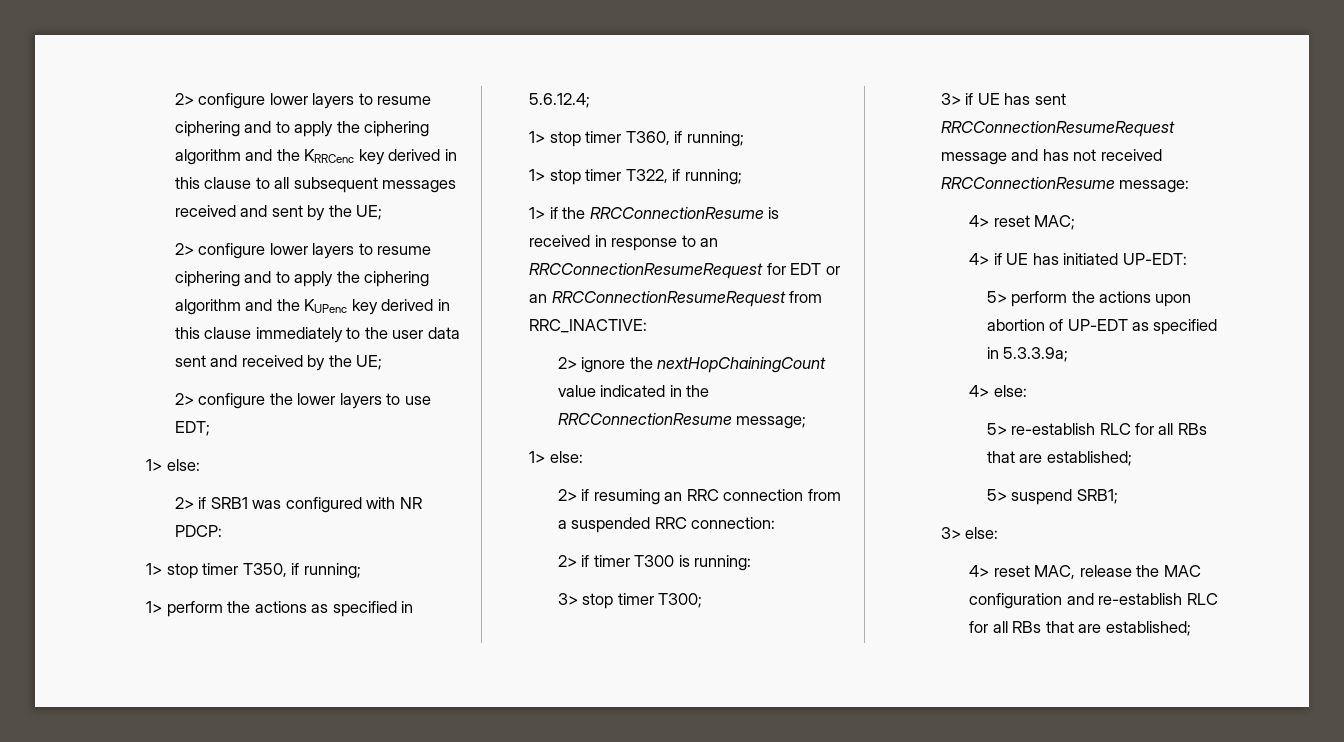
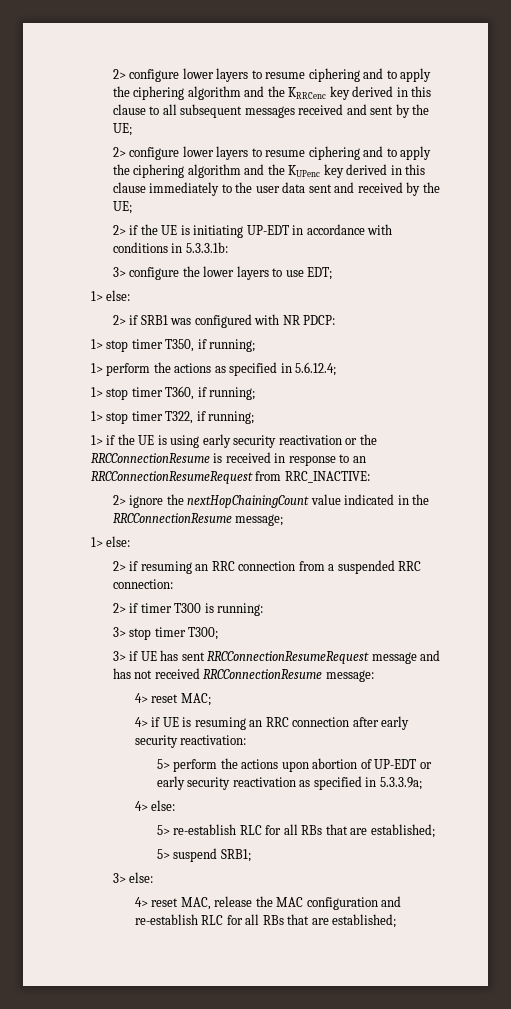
(194, 399) none -> [129,224,393,238] [112,242,228,253] [112,267,126,277] if the UE is initiating UP-EDT in accordance with conditions in 5.3.3.1b: // 3>
(586, 213) none -> [138,434,377,448] UE is using early security reactivation or the
[766,263,840,275] [529,291,786,307] for EDT or an RRCConnectionResumeRequest -> (253, 477) none
[1032,253,1187,265] has initiated UP-EDT: -> [182,716,410,730] [134,735,247,748] is resuming an RRC connection after early security reactivation:
(1128, 325) none -> [419,762,432,769] [156,776,296,790] or early security reactivation

